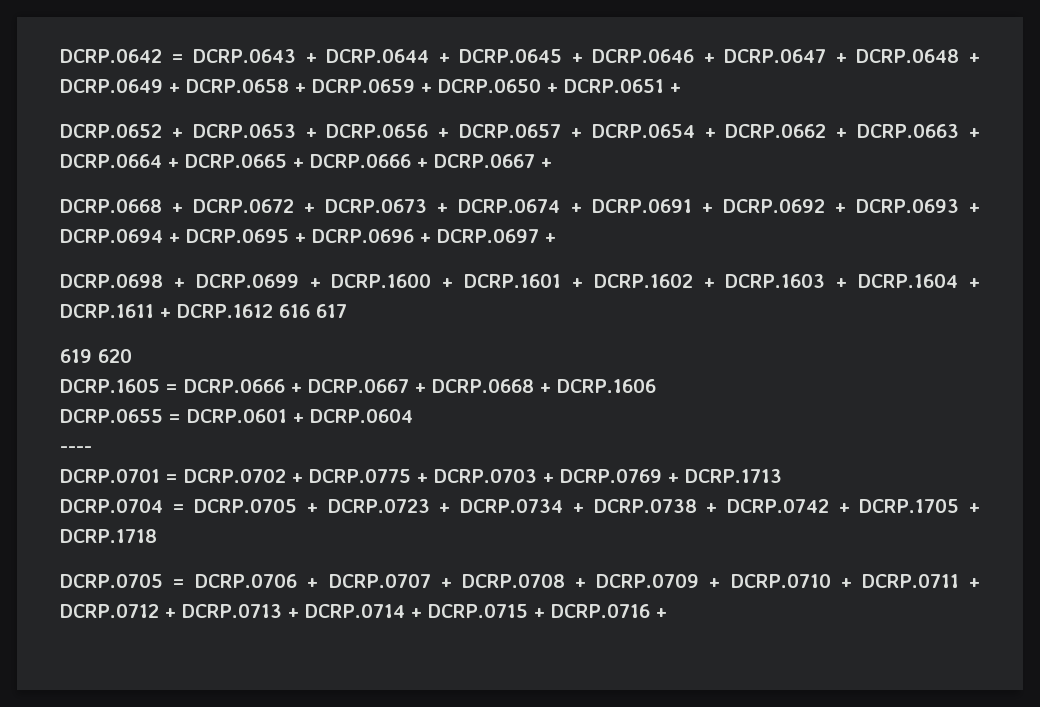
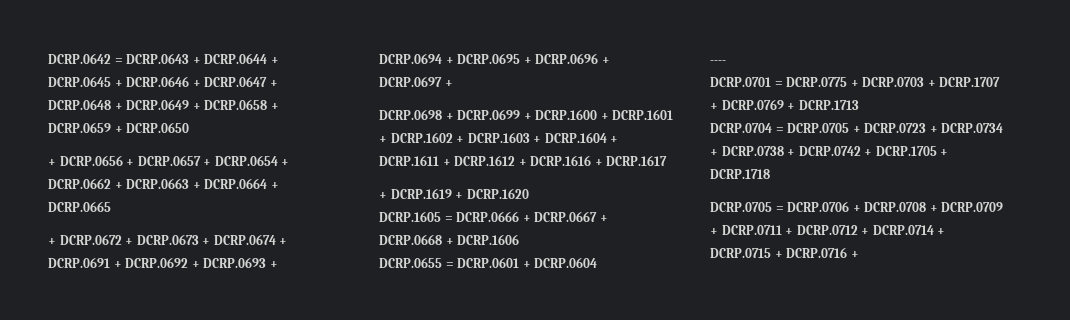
[546,79,681,93] [60,124,296,138] + DCRP.0651 + // DCRP.0652 + DCRP.0653 -> (190, 127) //
[292,154,552,168] [60,199,162,213] + DCRP.0666 + DCRP.0667 + // DCRP.0668 -> (111, 206) //
[278,304,347,318] [60,349,132,363] 616 617 // 619 620 -> [518,155,668,166] [379,188,529,199] + DCRP.1616 + DCRP.1617 // + DCRP.1619 + DCRP.1620
[183,469,303,483] DCRP.0702 + -> (783, 84) none
(554, 478) none -> [939,77,1001,87] [710,103,718,110] DCRP.1707 +
[328,574,452,588] DCRP.0707 + -> (861, 208) none
[730,574,852,588] DCRP.0710 + -> (718, 231) none
[181,604,299,618] DCRP.0713 + -> (870, 231) none

